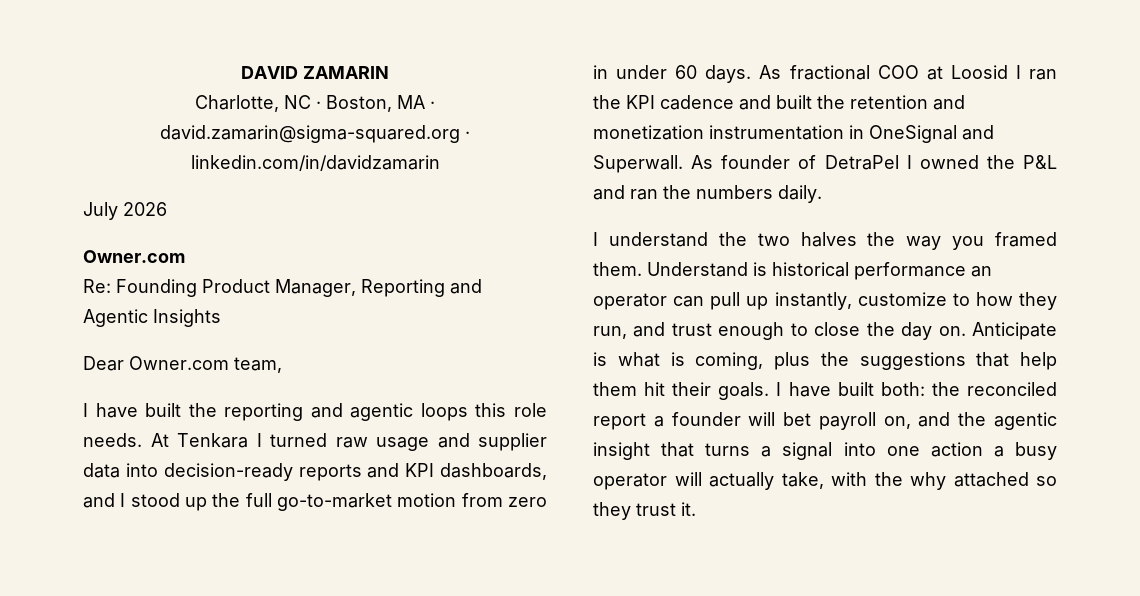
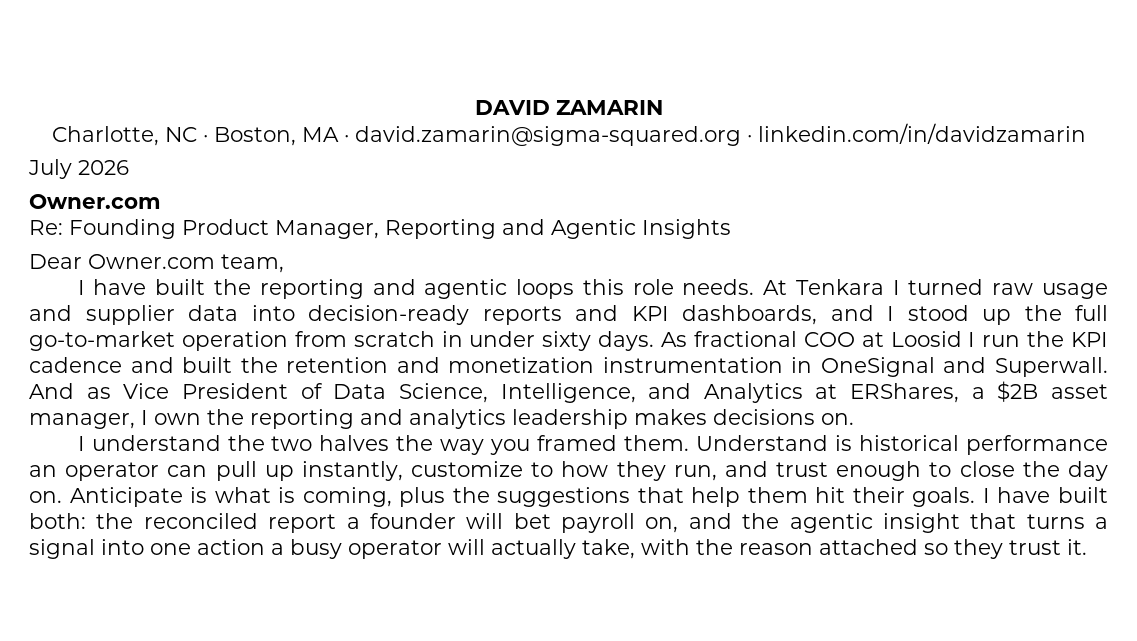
[397,493,547,507] motion from zero -> [181,331,435,351] operation from scratch
[675,65,698,79] 60 -> [542,331,592,351] sixty
[1029,69,1057,80] ran -> [982,335,1021,347] run
[691,155,1057,170] [593,185,822,203] As founder of DetraPel I owned the P&L and ran the numbers daily. -> [29,381,1108,403] [29,409,854,429] And as Vice President of Data Science, Intelligence, and Analytics at ERShares, a $2B asset manager, I own the reporting and analytics leadership makes decisions on.
[910,472,946,490] why -> [739,543,813,555] reason

